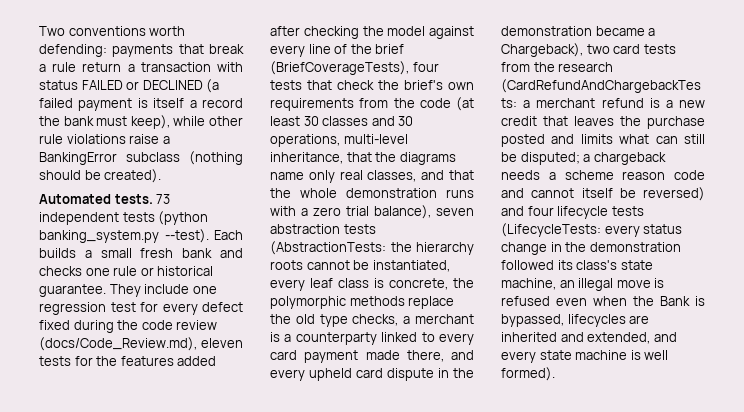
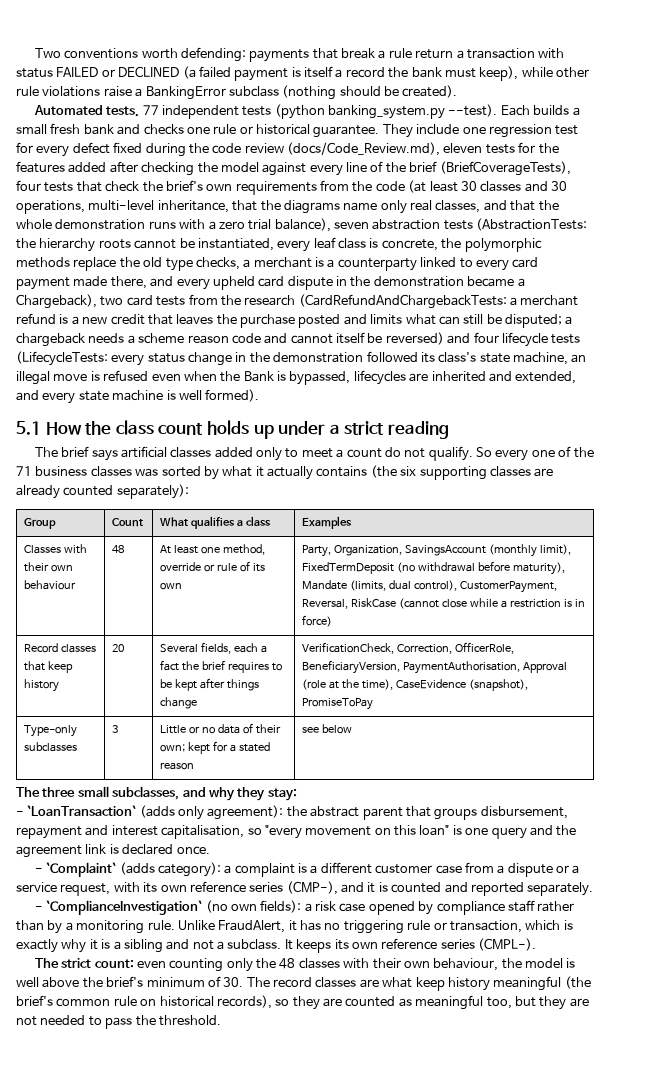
[156,194,171,204] 73 -> [142,105,159,115] 77
(555, 374) none -> [16,420,449,439] [34,446,594,461] [16,465,554,480] [16,484,189,499] [24,518,57,529] [112,518,144,527] [160,516,272,529] [302,516,353,529] [24,544,88,554] [24,562,74,572] [24,580,77,590] [112,545,125,553] [160,544,266,555] [160,561,266,572] [160,583,183,590] [302,544,572,557] [302,561,566,575] [302,580,558,593] [302,598,585,609] [302,615,333,627] [24,643,97,653] [24,661,74,673] [24,679,60,692] [112,644,125,652] [160,642,268,654] [160,660,283,673] [160,678,260,691] [160,697,198,709] [302,642,515,654] [302,660,568,674] [302,679,529,691] [302,698,374,710] [24,725,78,737] [24,742,78,752] [112,725,119,733] [160,723,282,734] [160,741,271,754] [160,762,195,770] [302,724,353,734] [16,786,297,801] [16,805,568,820] [16,825,577,839] [16,844,210,858] [34,862,580,877] [16,881,594,896] [34,900,575,915] [16,920,573,934] [16,938,536,953] [34,958,576,972] [16,976,591,991] [16,995,589,1010] [16,1015,221,1029] // 5.1 How the class count holds up under a strict reading // The brief says artificial classes added only to meet a count do not qualify. So every one of the 71 business classes was sorted by what it actually contains (the six supporting classes are already counted separately): // Group | Count | What qualifies a class | Examples // Classes with their own behaviour | 48 | At least one method, override or rule of its own | Party, Organization, SavingsAccount (monthly limit), FixedTermDeposit (no withdrawal before maturity), Mandate (limits, dual control), CustomerPayment, Reversal, RiskCase (cannot close while a restriction is in force) // Record classes that keep history | 20 | Several fields, each a fact the brief requires to be kept after things change | VerificationCheck, Correction, OfficerRole, BeneficiaryVersion, PaymentAuthorisation, Approval (role at the time), CaseEvidence (snapshot), PromiseToPay // Type-only subclasses | 3 | Little or no data of their own; kept for a stated reason | see below // The three small subclasses, and why they stay: // - `LoanTransaction` (adds only agreement): the abstract parent that groups disbursement, repayment and interest capitalisation, so "every movement on this loan" is one query and the agreement link is declared once. // - `Complaint` (adds category): a complaint is a different customer case from a dispute or a service request, with its own reference series (CMP-), and it is counted and reported separately. // - `ComplianceInvestigation` (no own fields): a risk case opened by compliance staff rather than by a monitoring rule. Unlike FraudAlert, it has no triggering rule or transaction, which is exactly why it is a sibling and not a subclass. It keeps its own reference series (CMPL-). // The strict count: even counting only the 48 classes with their own behaviour, the model is well above the brief's minimum of 30. The record classes are what keep history meaningful (the brief's common rule on historical records), so they are counted as meaningful too, but they are not needed to pass the threshold.

